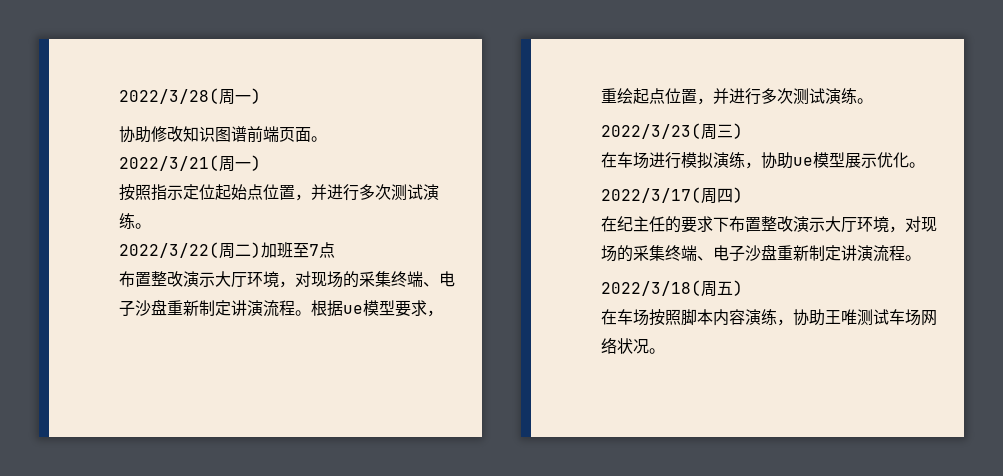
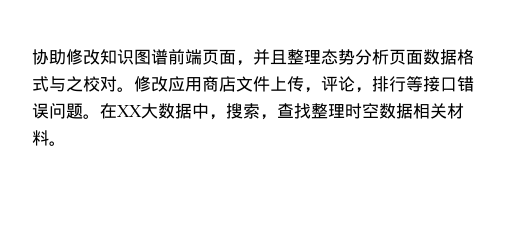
[119,88,261,105] 2022/3/28(周一) // -> (32, 57) none
[311,136,327,142] [119,155,261,172] [119,184,439,201] [119,213,151,229] [119,242,335,259] [119,271,455,288] [119,299,443,317] [601,88,873,105] [601,123,743,140] [601,152,925,169] [601,187,743,204] [601,216,937,233] [601,244,921,262] [601,280,743,297] [601,309,937,326] [601,337,649,354] 。 // 2022/3/21(周一) // 按照指示定位起始点位置，并进行多次测试演练。 // 2022/3/22(周二)加班至7点 // 布置整改演示大厅环境，对现场的采集终端、电子沙盘重新制定讲演流程。根据ue模型要求，重绘起点位置，并进行多次测试演练。 // 2022/3/23(周三) // 在车场进行模拟演练，协助ue模型展示优化。 // 2022/3/17(周四) // 在纪主任的要求下布置整改演示大厅环境，对现场的采集终端、电子沙盘重新制定讲演流程。 // 2022/3/18(周五) // 在车场按照脚本内容演练，协助王唯测试车场网络状况 -> [236,49,474,66] [32,76,474,93] [32,103,464,120] [32,130,49,146] ，并且整理态势分析页面数据格式与之校对。修改应用商店文件上传，评论，排行等接口错误问题。在XX大数据中，搜索，查找整理时空数据相关材料

